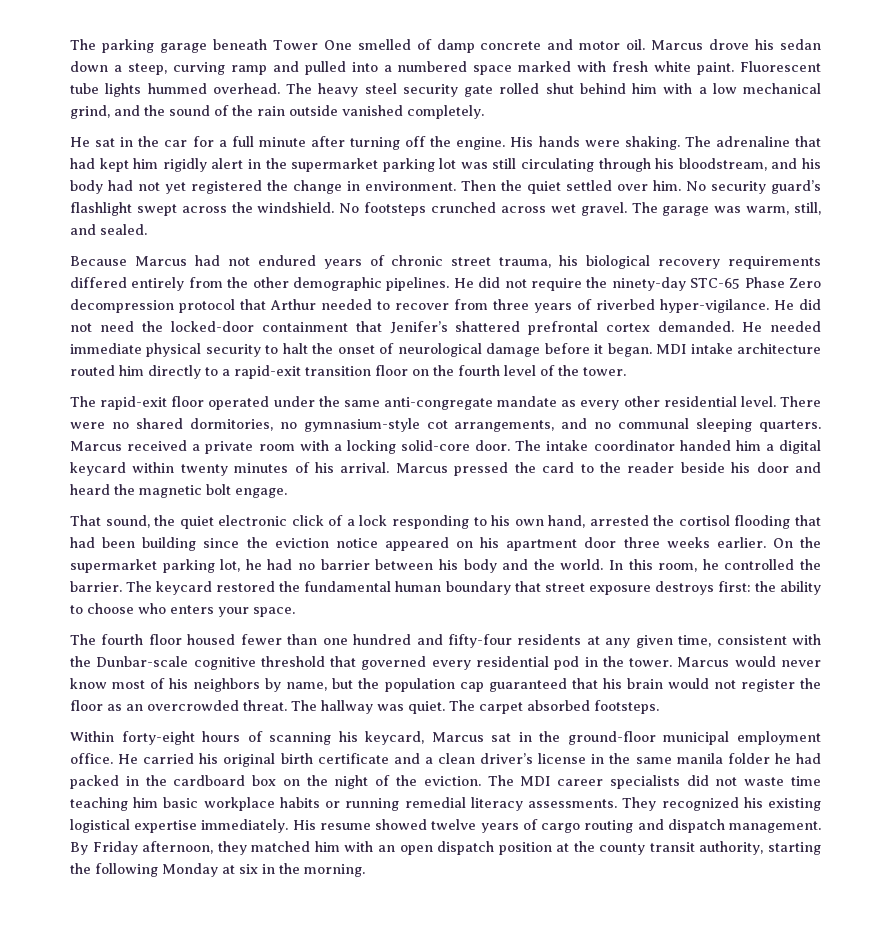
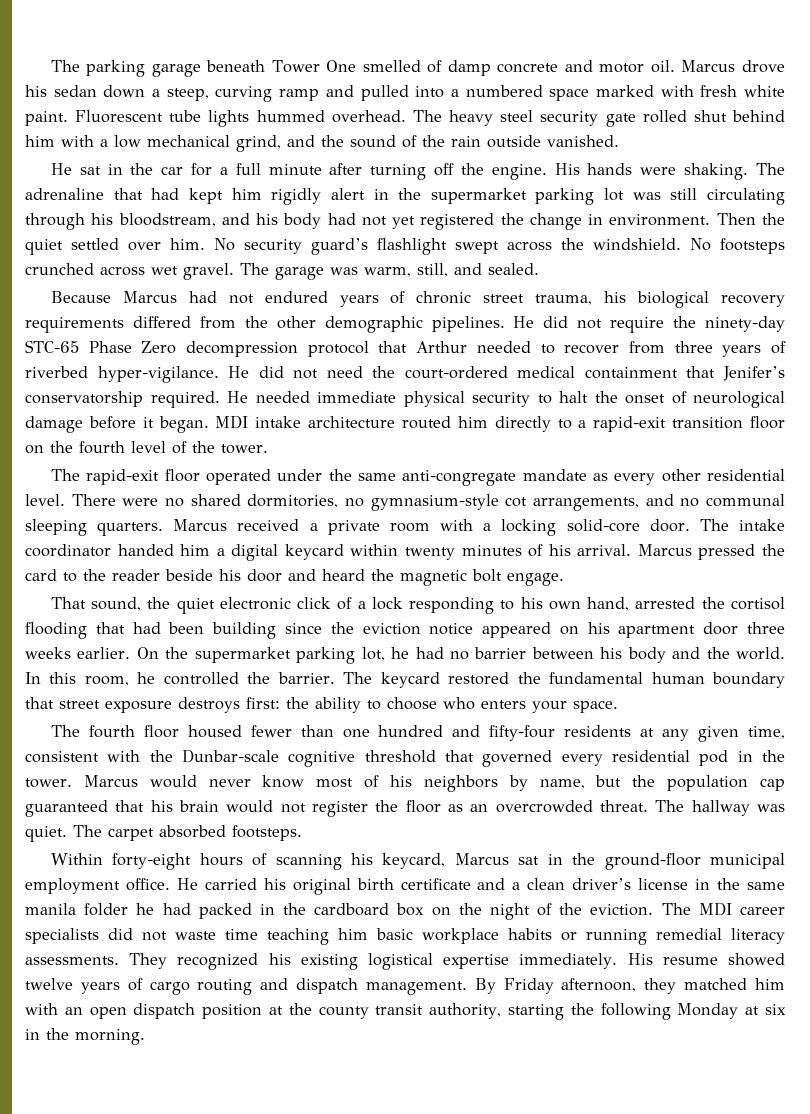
[342,105,484,119] vanished completely. -> [547,135,619,147] vanished.
[131,277,185,291] entirely -> (191, 322) none
[170,321,254,332] locked-door -> [404,366,576,379] court-ordered medical
[455,321,735,335] shattered prefrontal cortex demanded. -> [25,391,220,408] conservatorship required.

